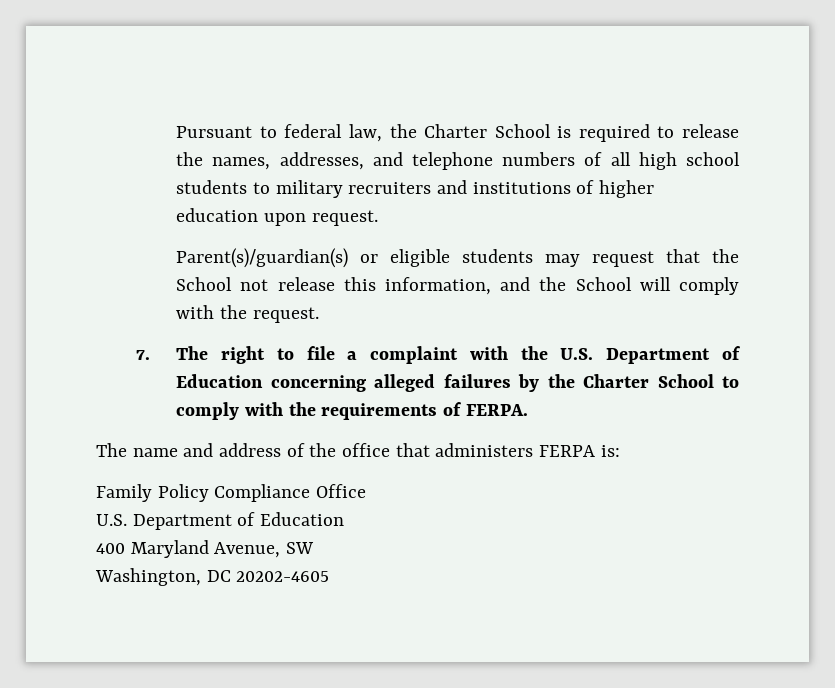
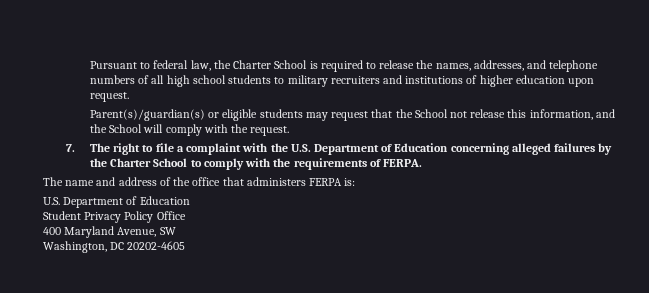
[96,484,367,502] [96,512,345,530] // Family Policy Compliance Office // U.S. Department of Education -> [43,196,190,208] [43,211,186,223] // U.S. Department of Education // Student Privacy Policy Office

